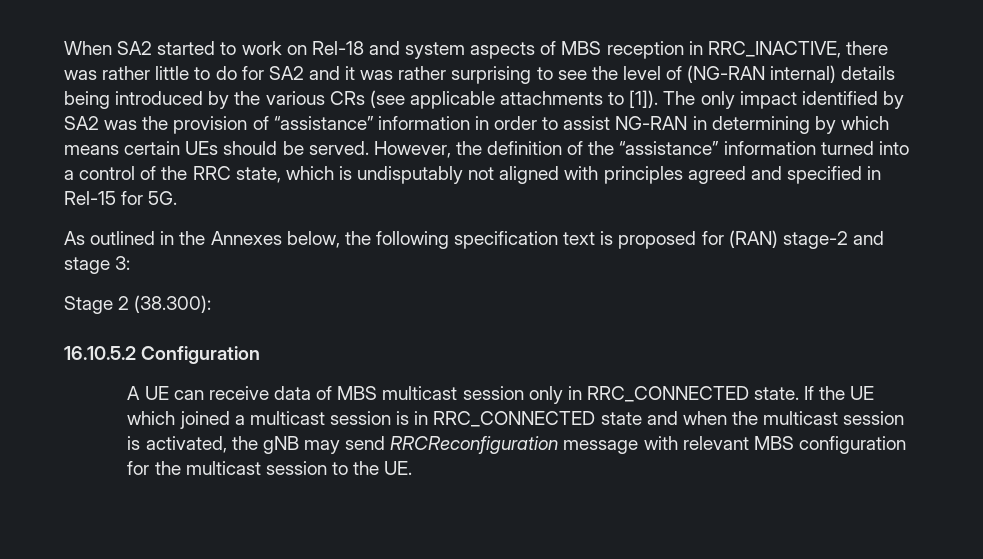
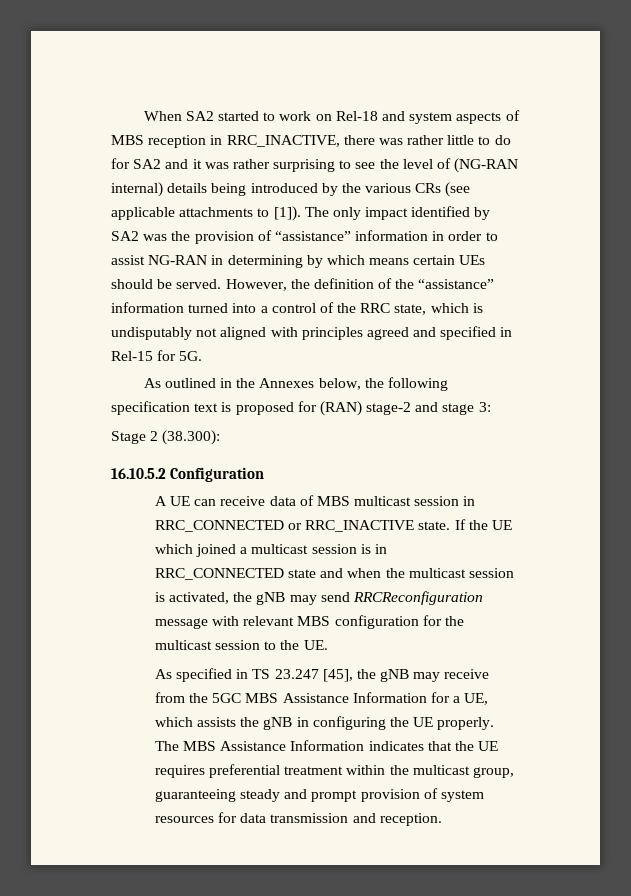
[528,386,749,404] only in RRC_CONNECTED -> [463,496,476,506] [154,520,415,532] in RRC_CONNECTED or RRC_INACTIVE
(413, 468) none -> [154,668,490,682] [154,692,489,705] [154,716,495,730] [154,740,499,751] [154,764,514,778] [154,788,484,802] [154,812,442,826] // As specified in TS 23.247 [45], the gNB may receive from the 5GC MBS Assistance Information for a UE, which assists the gNB in configuring the UE properly. The MBS Assistance Information indicates that the UE requires preferential treatment within the multicast group, guaranteeing steady and prompt provision of system resources for data transmission and reception.

